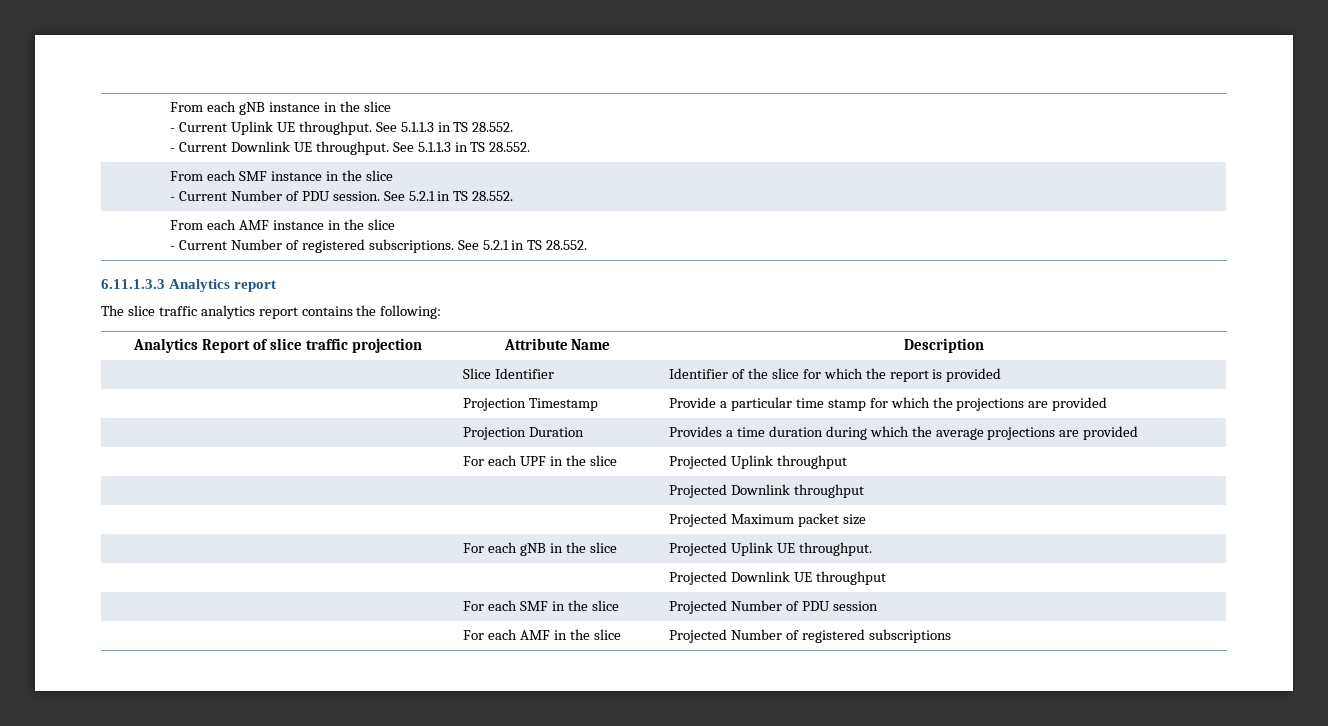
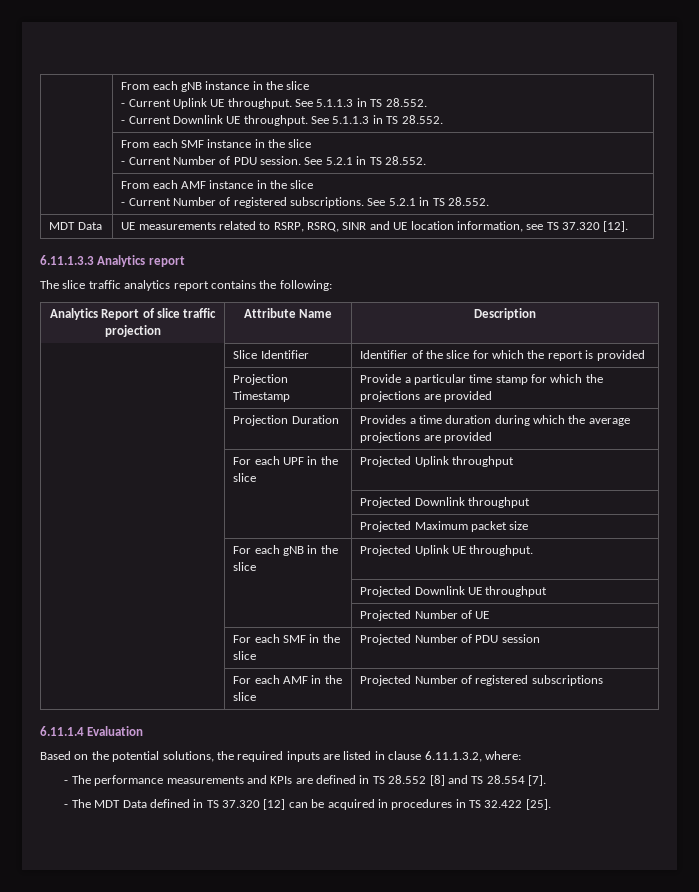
(588, 245) none -> [49,222,102,230] [121,221,629,232] // MDT Data | UE measurements related to RSRP, RSRQ, SINR and UE location information, see TS 37.320 [12].
(886, 578) none -> [360,610,490,621] // | | Projected Number of UE
(951, 636) none -> [40,726,144,736] [40,751,521,762] [64,775,547,786] [64,799,551,810] // 6.11.1.4 Evaluation // Based on the potential solutions, the required inputs are listed in clause 6.11.1.3.2, where: // - The performance measurements and KPIs are defined in TS 28.552 [8] and TS 28.554 [7]. // - The MDT Data defined in TS 37.320 [12] can be acquired in procedures in TS 32.422 [25].

